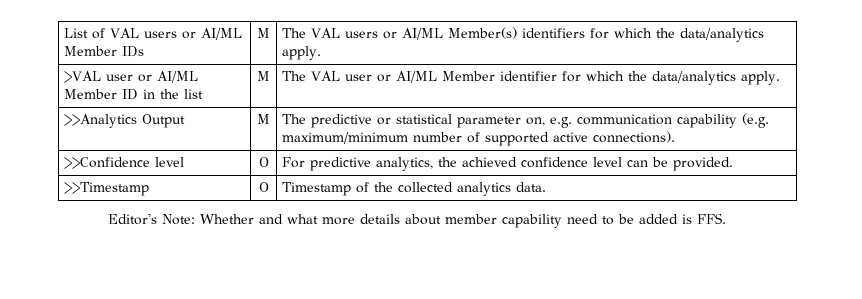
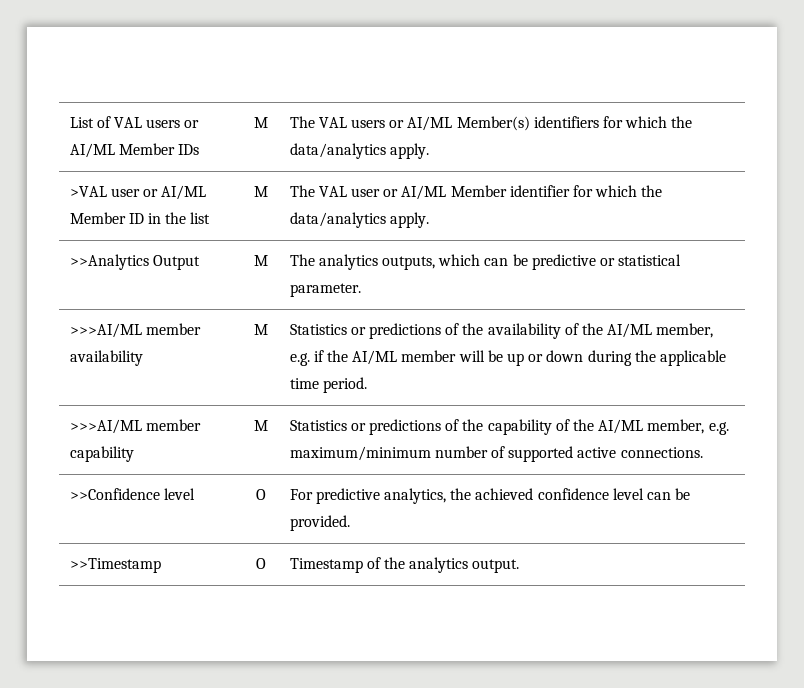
[310,113,769,128] predictive or statistical parameter on, e.g. communication capability (e.g. -> [318,254,682,270] [289,283,361,297] [69,323,201,338] [69,350,143,366] [254,324,268,335] [289,323,714,339] [289,350,726,366] [289,377,367,393] [69,419,201,434] [69,446,134,462] [254,420,268,431] [289,419,729,435] analytics outputs, which can be predictive or statistical parameter. // >>>AI/ML member availability | M | Statistics or predictions of the availability of the AI/ML member, e.g. if the AI/ML member will be up or down during the applicable time period. // >>>AI/ML member capability | M | Statistics or predictions of the capability of the AI/ML member, e.g.
[592,131,675,143] connections). -> [620,447,703,458] connections.
[397,182,546,196] [108,213,727,228] collected analytics data. // Editor's Note: Whether and what more details about member capability need to be added is FFS. -> [409,557,520,573] analytics output.

